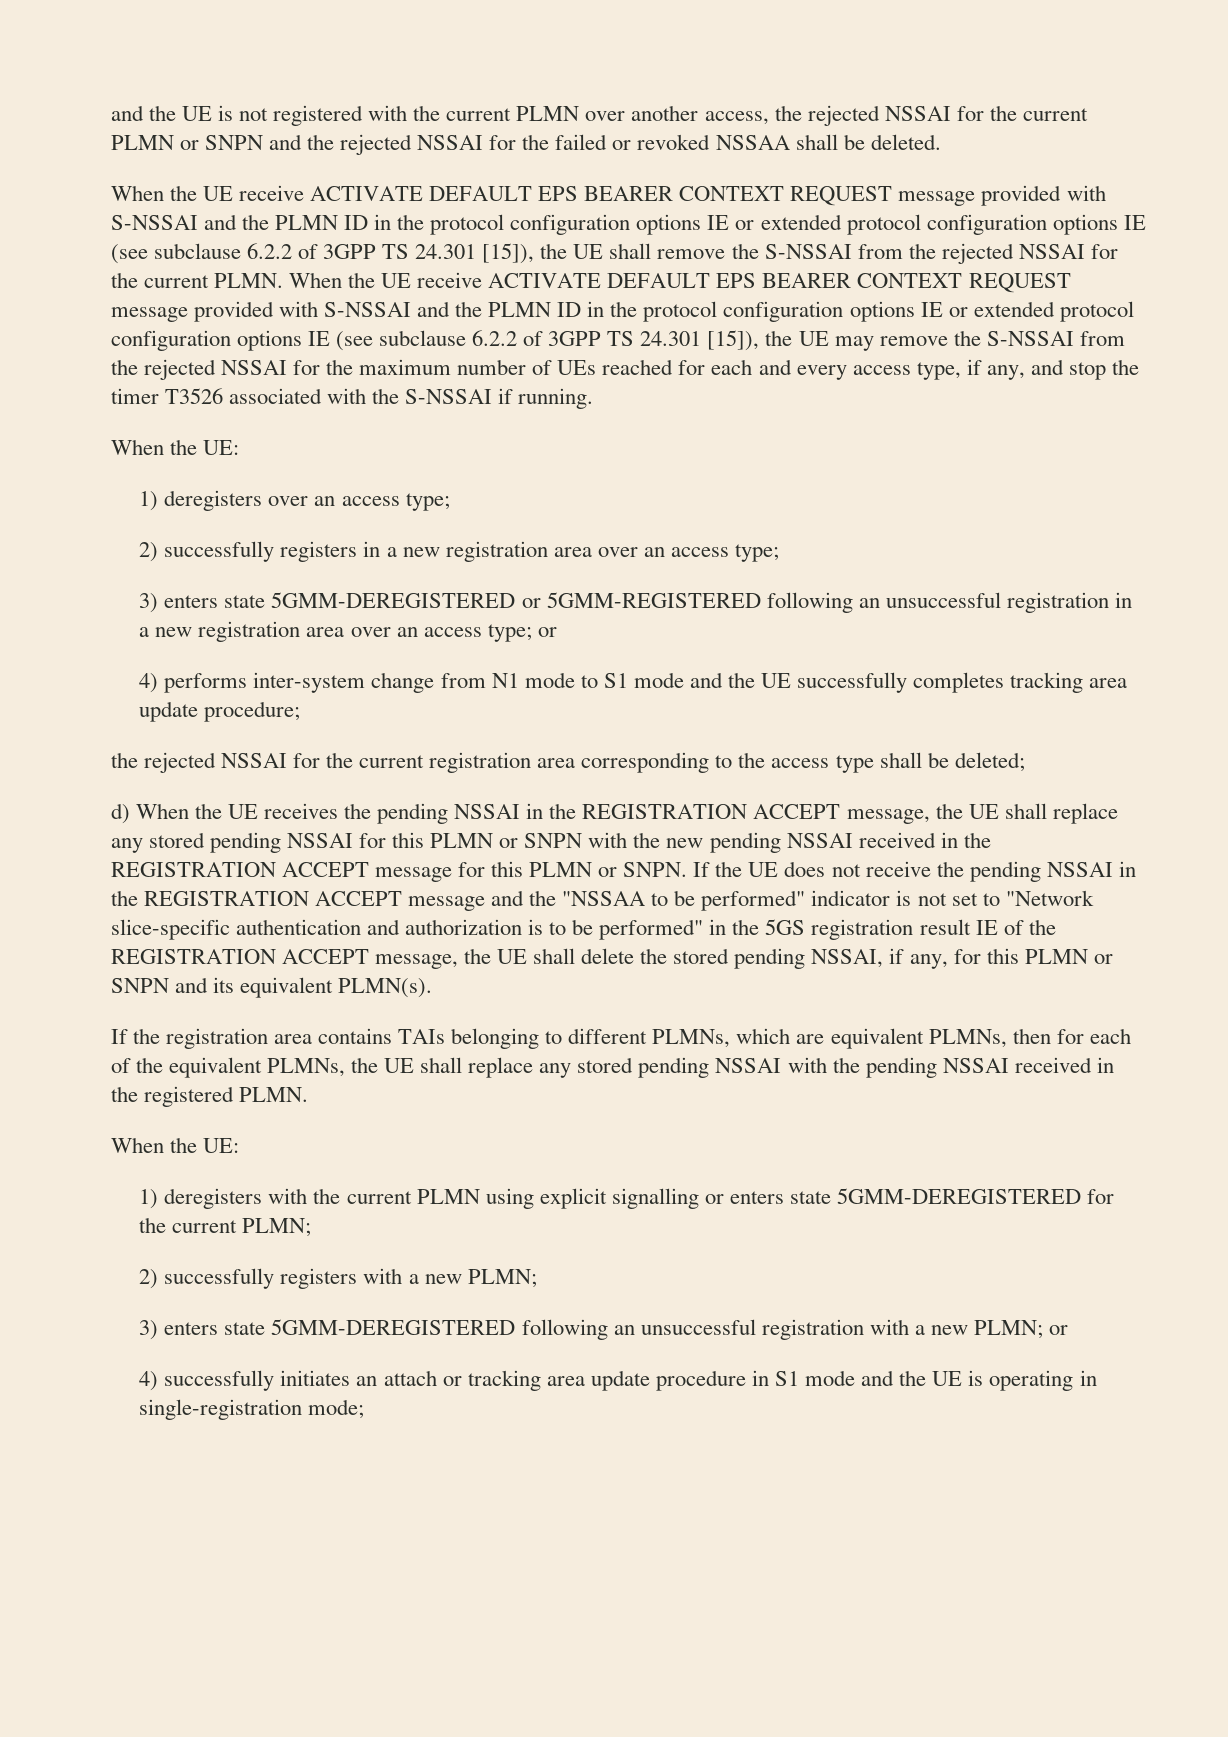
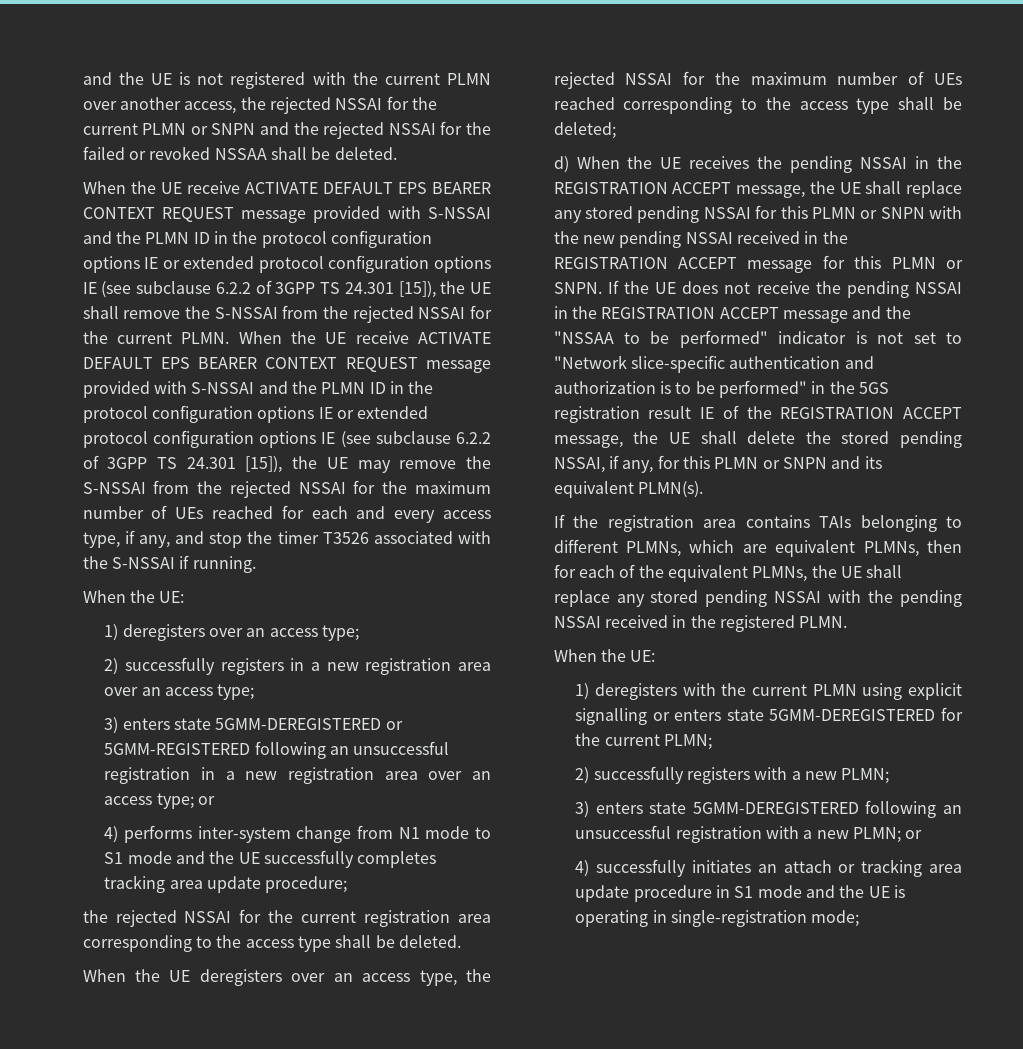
(949, 760) none -> [398,935,461,948] [82,969,492,986] [553,71,962,89] [553,97,962,114] deleted. // When the UE deregisters over an access type, the rejected NSSAI for the maximum number of UEs reached corresponding to the access type shall be

